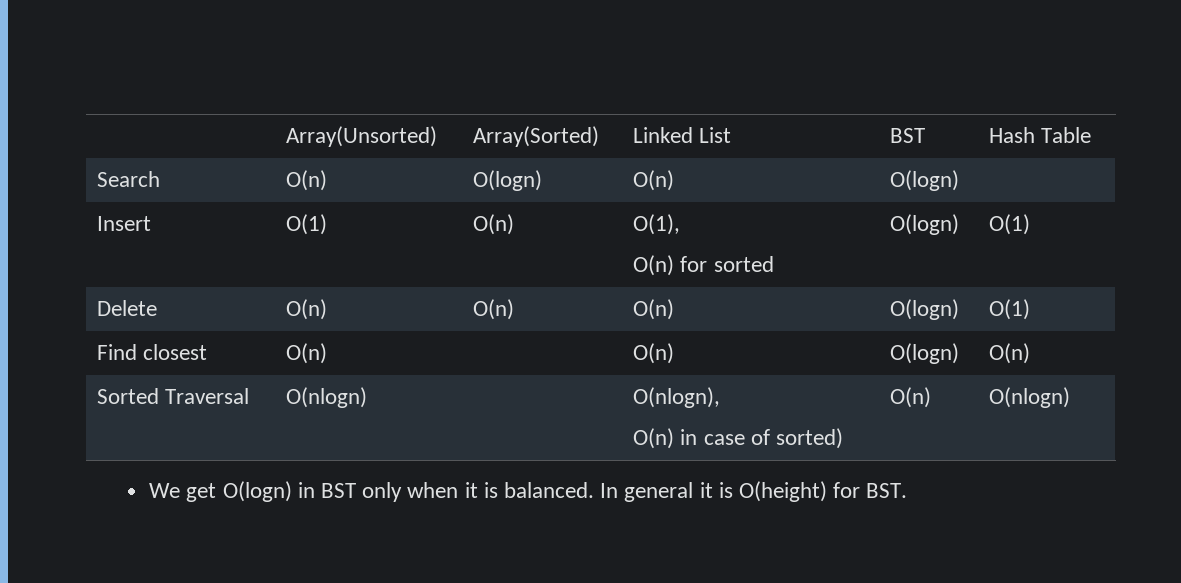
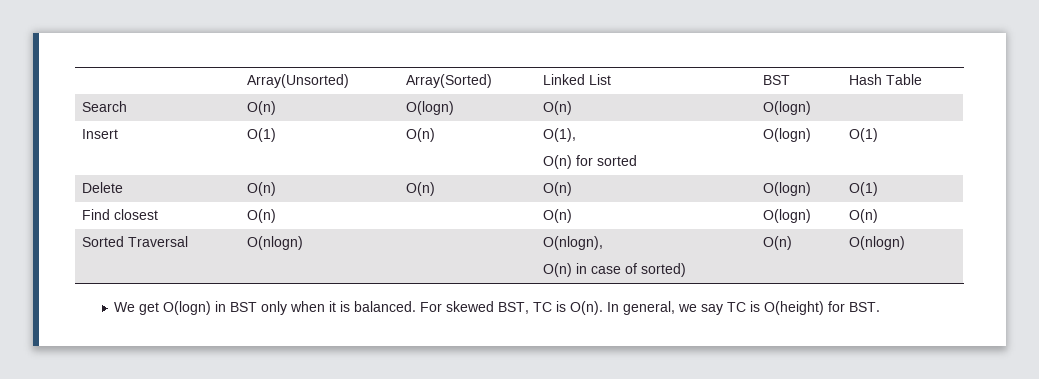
[600,482,713,502] In general it -> [420,301,747,315] For skewed BST, TC is O(n). In general, we say TC

